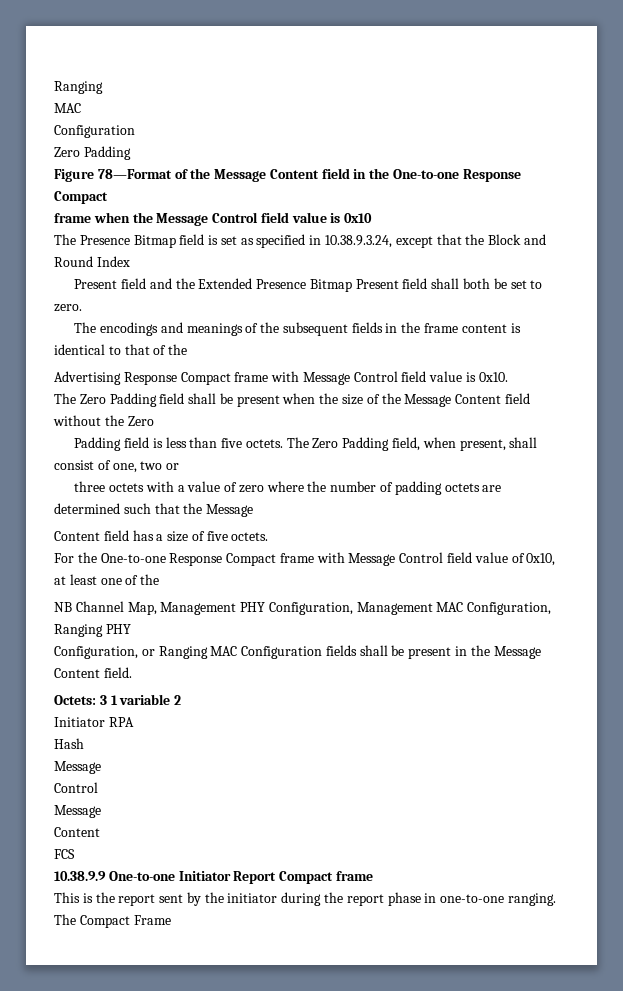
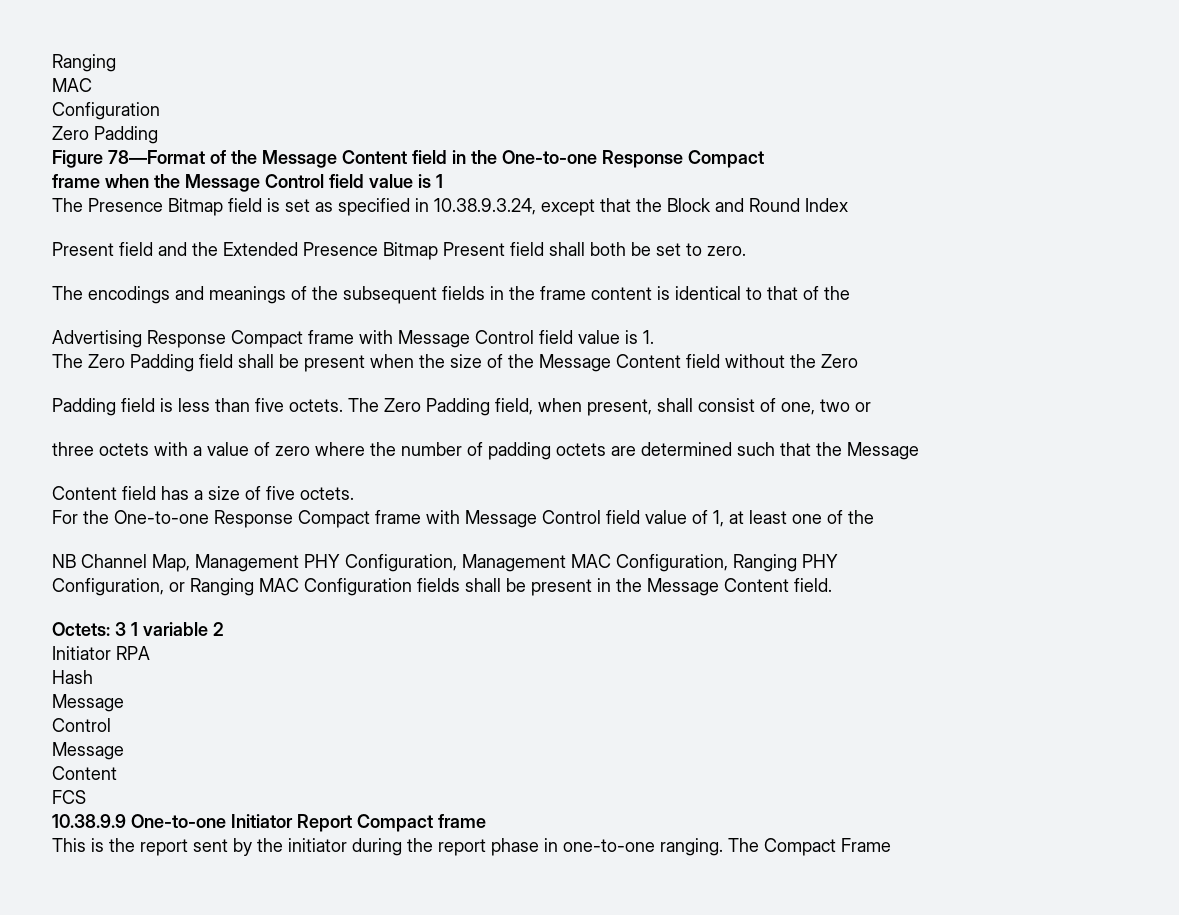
[344,213,373,223] 0x10 -> [436,174,443,188] 1
[478,372,508,382] 0x10. -> [643,330,654,344] 1.
[526,553,556,566] 0x10, -> [713,510,724,527] 1,

